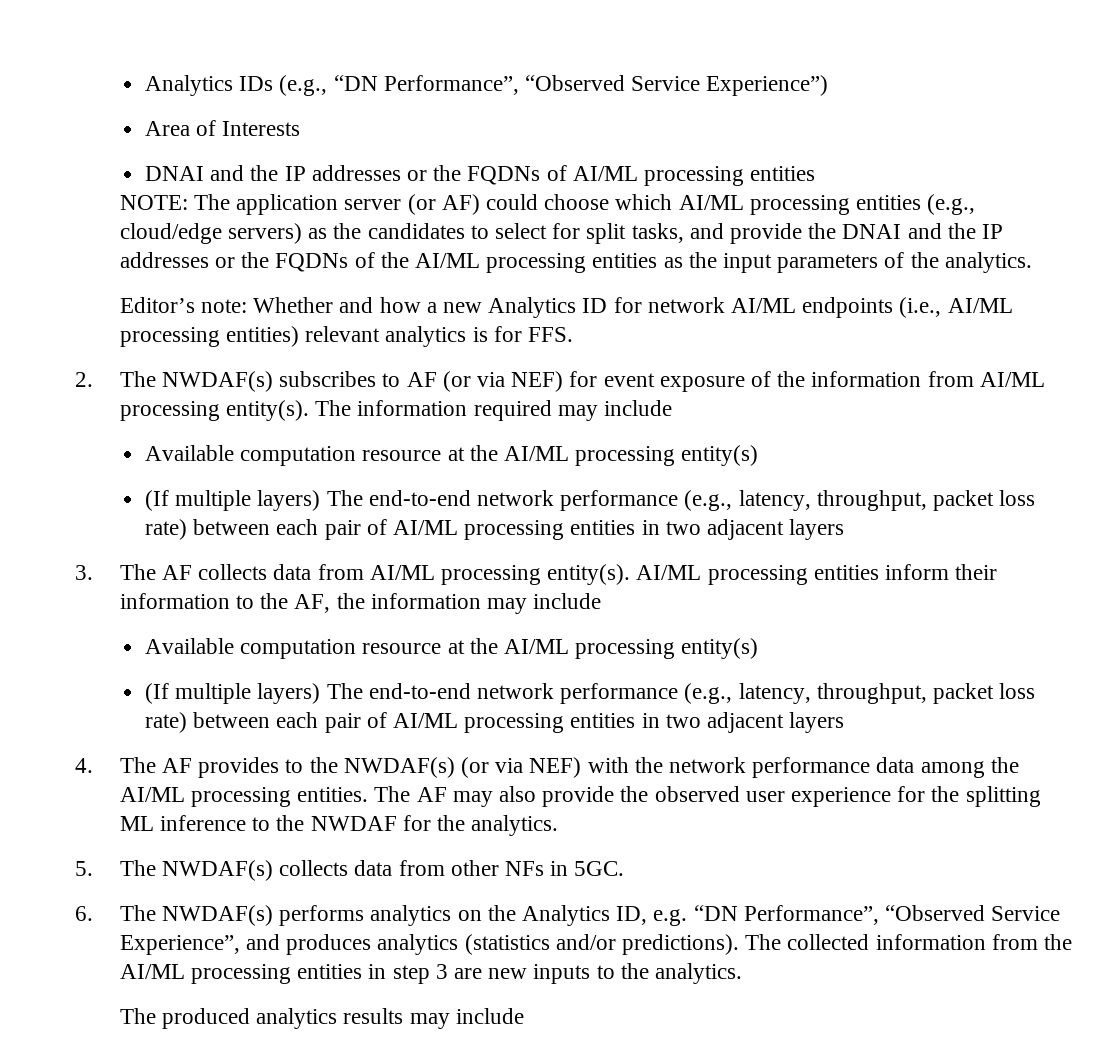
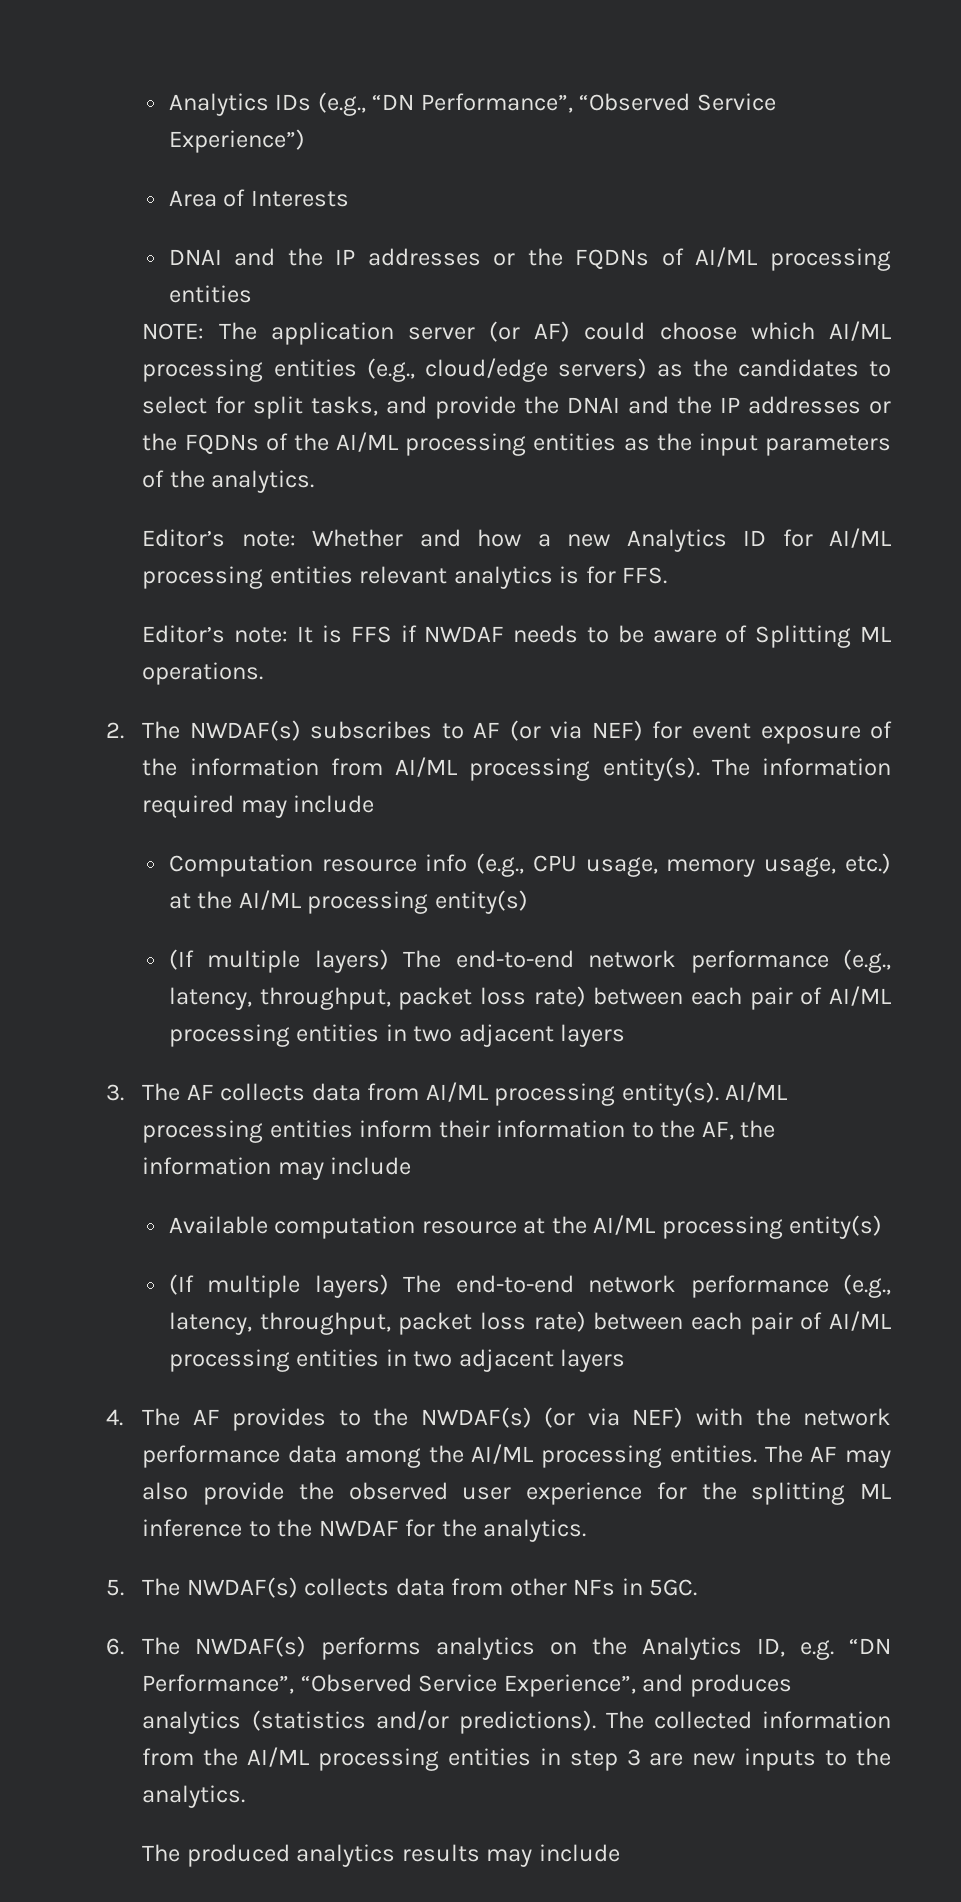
[647,297,1013,318] [119,326,299,347] network AI/ML endpoints (i.e., AI/ML processing entities) -> [828,528,891,548] [142,566,353,589] AI/ML processing entities
(573, 334) none -> [142,625,891,648] [142,662,264,685] // Editor’s note: It is FFS if NWDAF needs to be aware of Splitting ML operations.
[144,445,442,466] Available computation resource -> [168,853,891,877] Computation resource info (e.g., CPU usage, memory usage, etc.)

